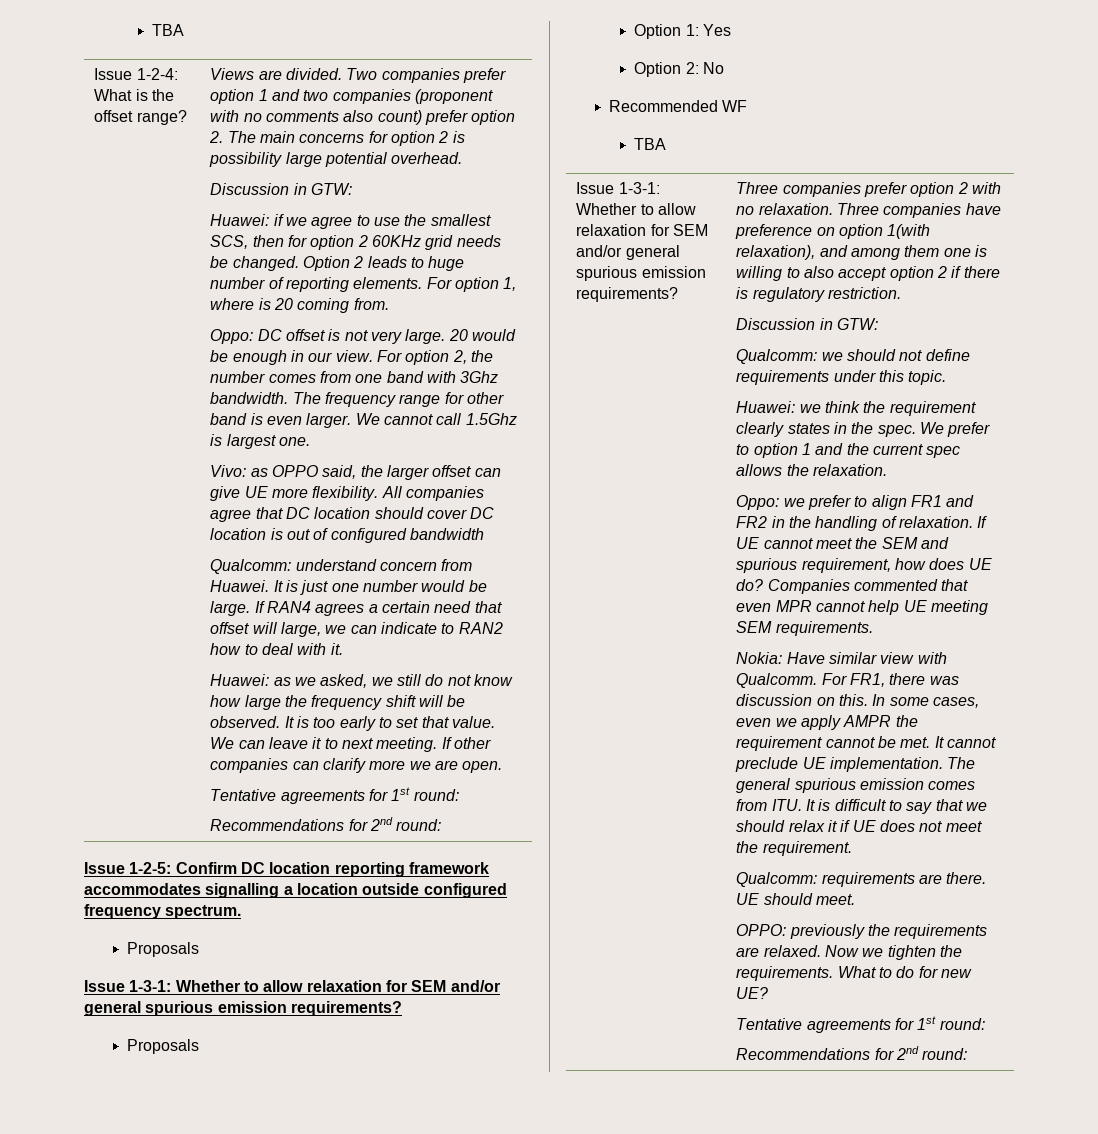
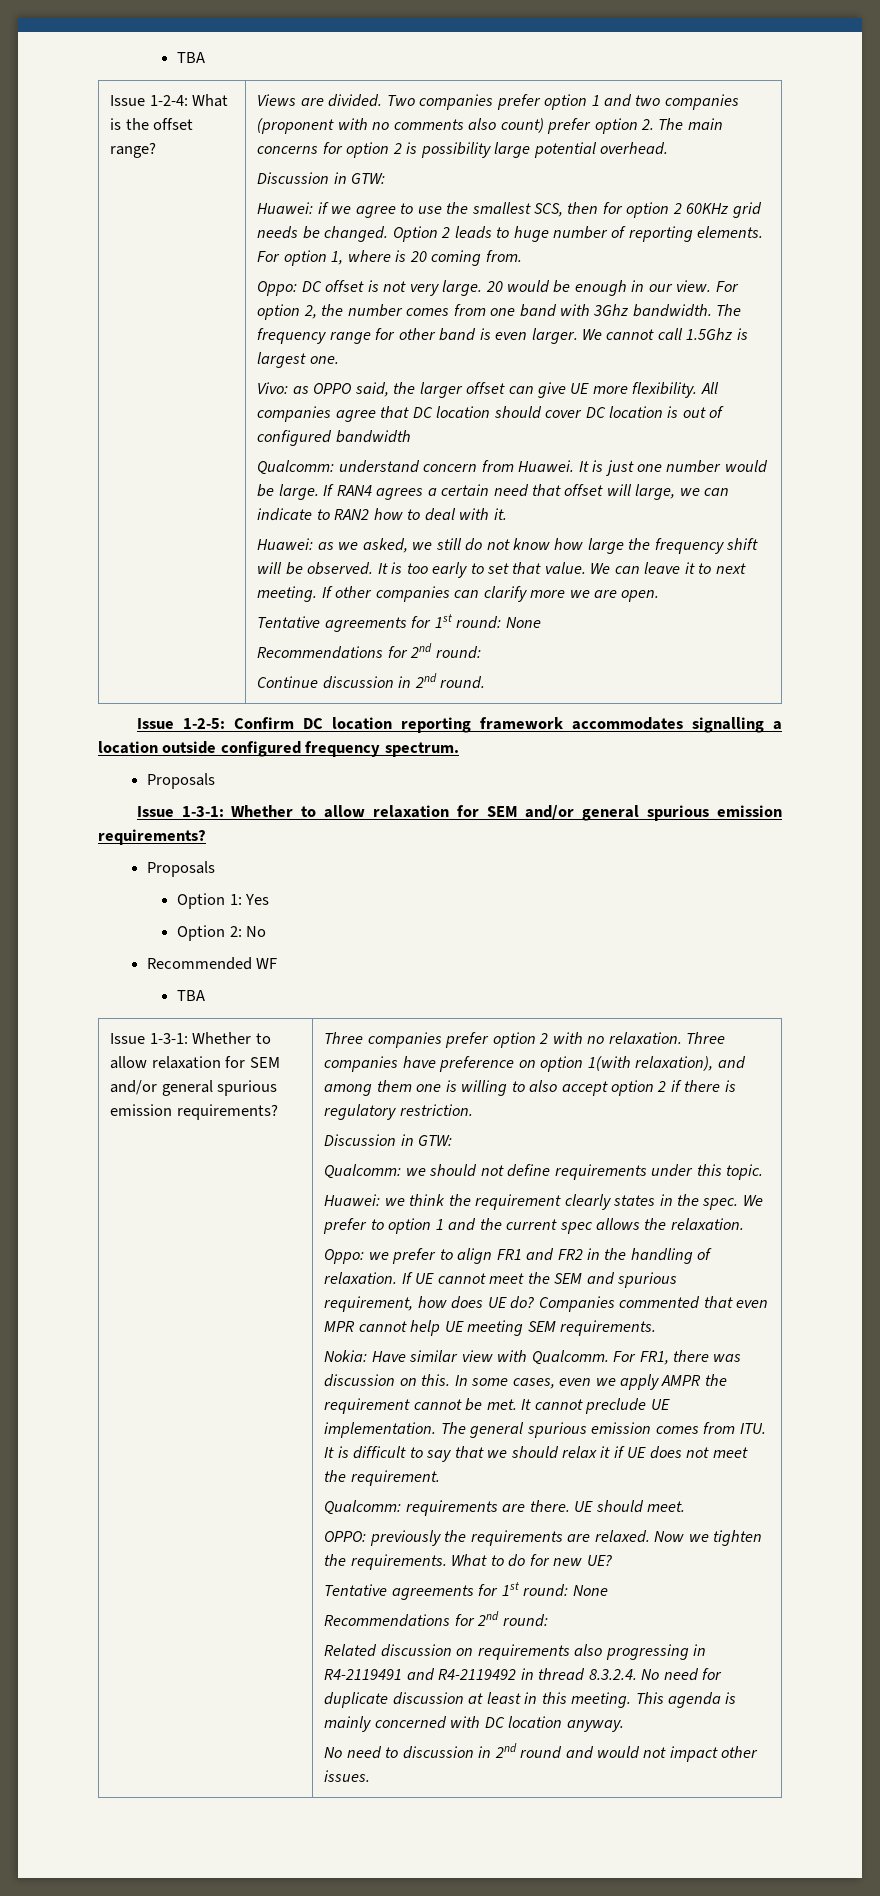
[413,789,459,801] [210,817,442,831] round: // Recommendations for 2nd round: -> [456,616,541,629] [257,643,481,659] [257,673,486,689] round: None // Recommendations for 2nd round: // Continue discussion in 2nd round.
[939,1018,985,1030] [736,1046,968,1060] round: // Recommendations for 2nd round: -> [523,1584,608,1597] [324,1611,548,1627] [324,1644,707,1660] [324,1668,723,1681] [324,1692,737,1708] [324,1716,624,1732] [324,1743,759,1762] [324,1770,371,1782] round: None // Recommendations for 2nd round: // Related discussion on requirements also progressing in R4-2119491 and R4-2119492 in thread 8.3.2.4. No need for duplicate discussion at least in this meeting. This agenda is mainly concerned with DC location anyway. // No need to discussion in 2nd round and would not impact other issues.

